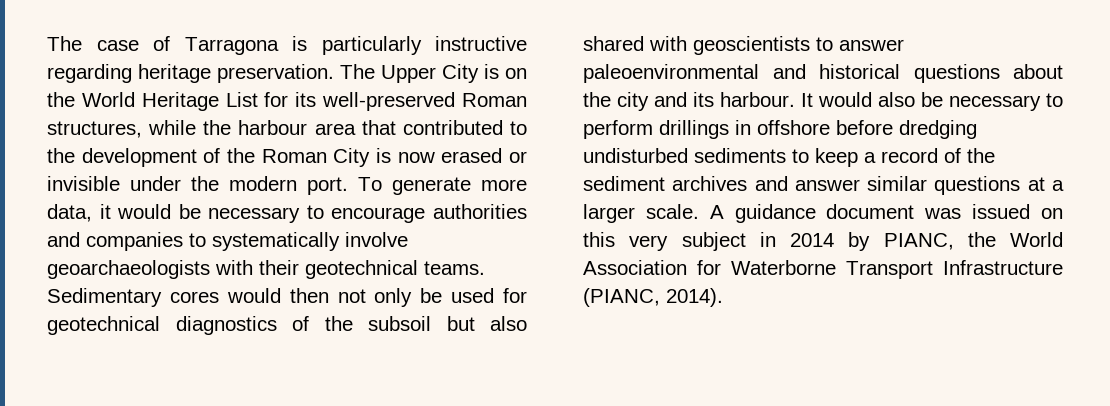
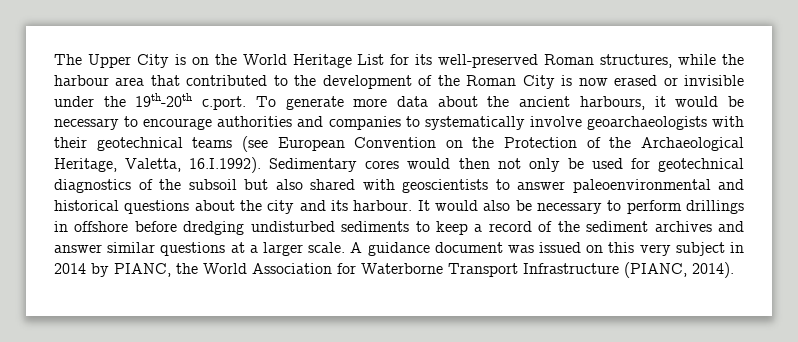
[47,36,527,55] [47,64,375,83] The case of Tarragona is particularly instructive regarding heritage preservation. The -> [54,54,82,65] The
[229,176,348,195] modern port. -> [135,93,247,110] 19th-20th c.port.
[47,204,92,222] data, -> [397,96,645,110] data about the ancient harbours,
[424,261,485,275] teams. -> [192,136,744,152] [54,157,262,173] teams (see European Convention on the Protection of the Archaeological Heritage, Valetta, 16.I.1992).

